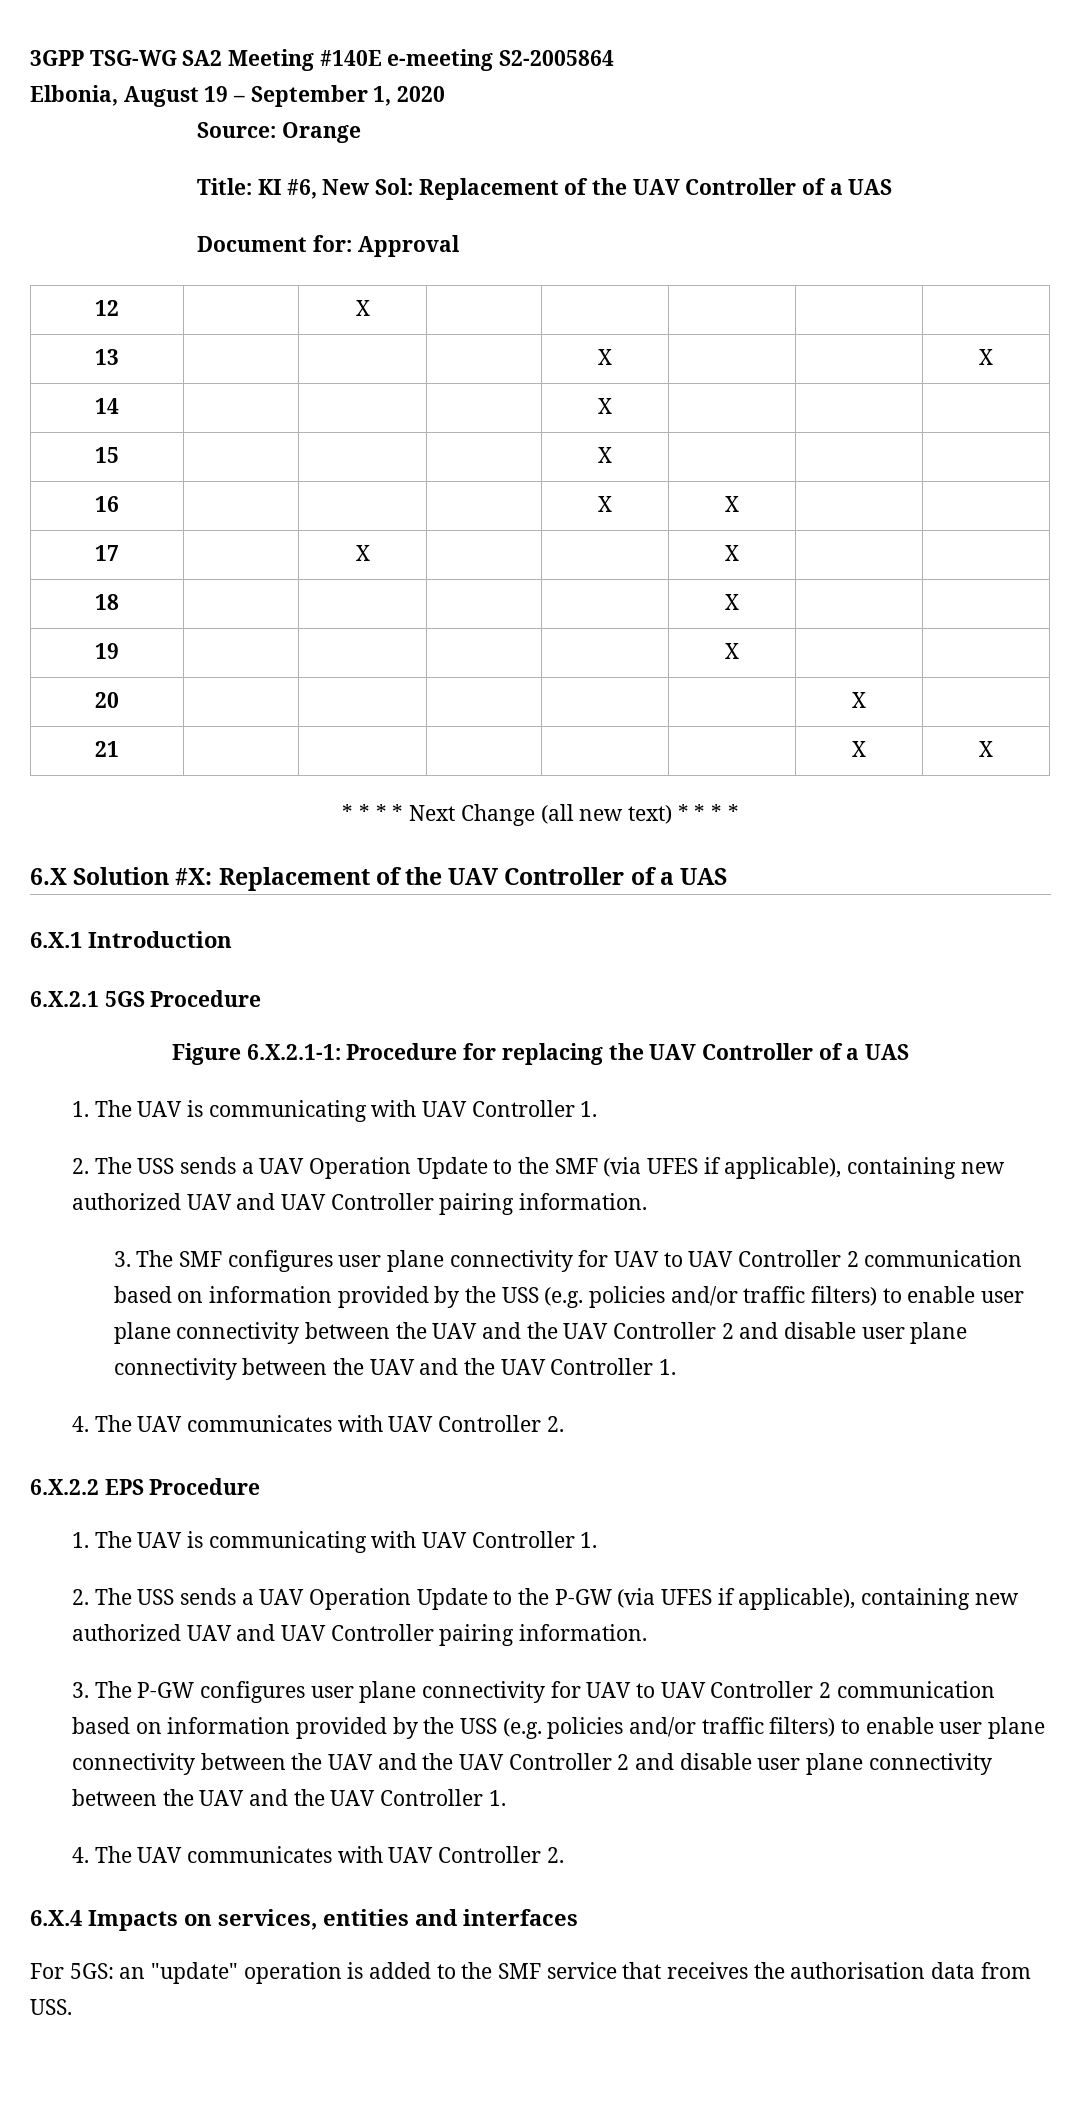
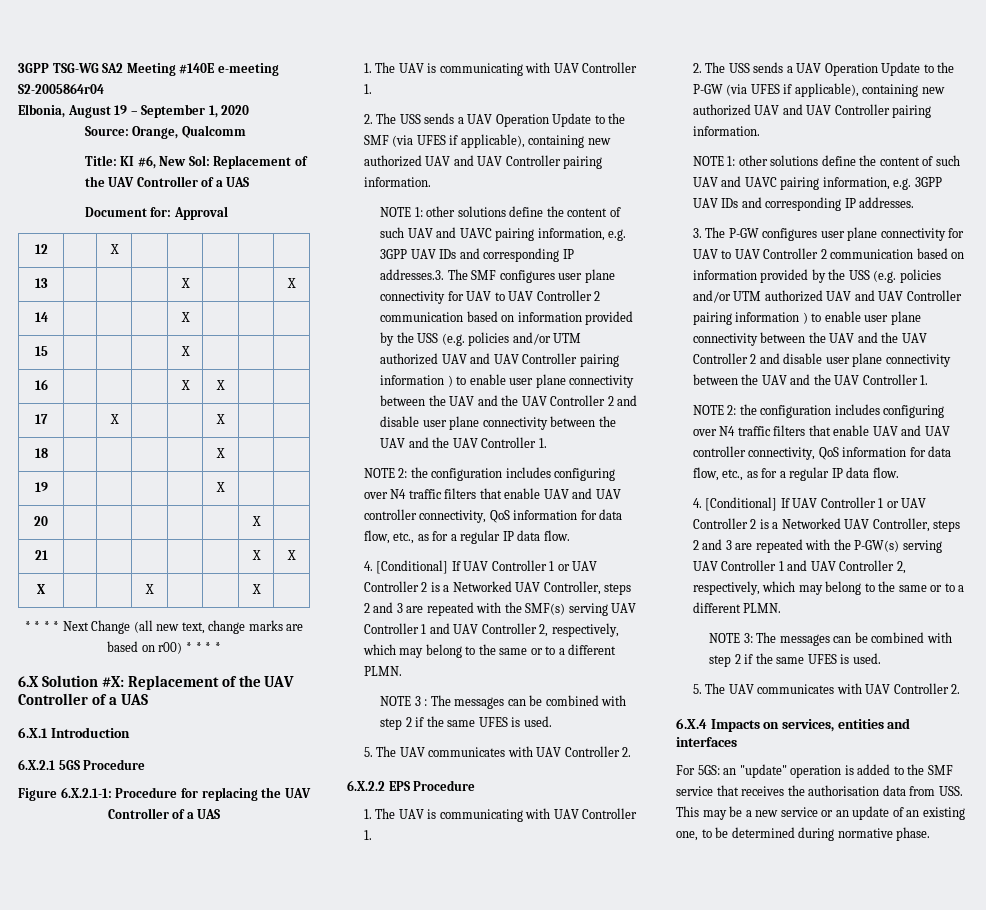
[499,50,615,66] S2-2005864 -> [18,83,104,94] S2-2005864r04
[281,122,361,143] Orange -> [132,125,246,139] Orange, Qualcomm
(993, 749) none -> [37,584,45,594] [145,584,154,594] [251,584,261,594] // X | | | X | | | X |
[627,805,672,824] text) -> [181,620,304,634] [107,641,183,654] text, change marks are based on r00)
[113,1251,131,1267] 3. -> [380,206,621,217] [380,227,627,241] [380,248,574,262] [380,269,445,280] NOTE 1: other solutions define the content of such UAV and UAVC pairing information, e.g. 3GPP UAV IDs and corresponding IP addresses.3.
[743,1286,878,1306] traffic filters) -> [553,333,582,343] [380,353,619,367] [380,375,453,387] UTM authorized UAV and UAV Controller pairing information )
[71,1416,89,1432] 4. -> [363,467,616,481] [363,488,621,499] [363,509,623,523] [363,530,570,544] [363,560,598,574] [363,581,632,595] [363,602,637,616] [363,623,619,637] [362,644,617,658] [363,666,402,676] [380,695,627,709] [380,716,552,730] [363,747,373,757] NOTE 2: the configuration includes configuring over N4 traffic filters that enable UAV and UAV controller connectivity, QoS information for data flow, etc., as for a regular IP data flow. // 4. [Conditional] If UAV Controller 1 or UAV Controller 2 is a Networked UAV Controller, steps 2 and 3 are repeated with the SMF(s) serving UAV Controller 1 and UAV Controller 2, respectively, which may belong to the same or to a different PLMN. // NOTE 3 : The messages can be combined with step 2 if the same UFES is used. // 5.
(647, 1632) none -> [692,155,960,166] [692,176,942,190] [692,197,915,211] // NOTE 1: other solutions define the content of such UAV and UAVC pairing information, e.g. 3GPP UAV IDs and corresponding IP addresses.
[701,1717,836,1737] traffic filters) -> [733,290,962,302] [692,312,808,325] UTM authorized UAV and UAV Controller pairing information )
[71,1847,89,1863] 4. -> [692,404,945,418] [692,425,950,436] [692,446,952,460] [692,467,899,481] [692,497,927,511] [692,518,961,532] [692,539,942,553] [692,560,906,574] [692,581,965,595] [692,602,782,613] [709,632,952,646] [709,653,881,667] [692,684,702,694] NOTE 2: the configuration includes configuring over N4 traffic filters that enable UAV and UAV controller connectivity, QoS information for data flow, etc., as for a regular IP data flow. // 4. [Conditional] If UAV Controller 1 or UAV Controller 2 is a Networked UAV Controller, steps 2 and 3 are repeated with the P-GW(s) serving UAV Controller 1 and UAV Controller 2, respectively, which may belong to the same or to a different PLMN. // NOTE 3: The messages can be combined with step 2 if the same UFES is used. // 5.
(72, 2007) none -> [676,806,965,820] [676,827,931,841] This may be a new service or an update of an existing one, to be determined during normative phase.

